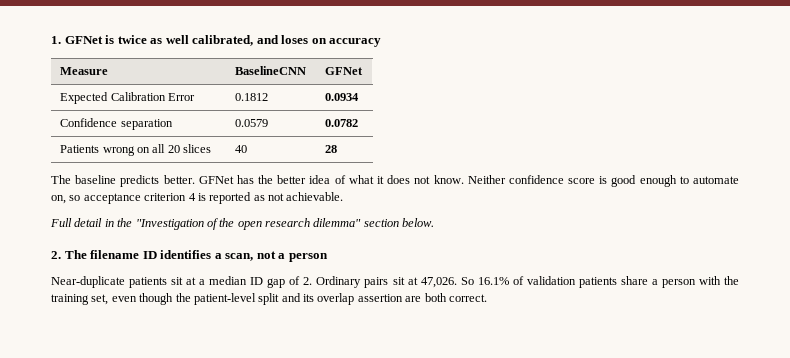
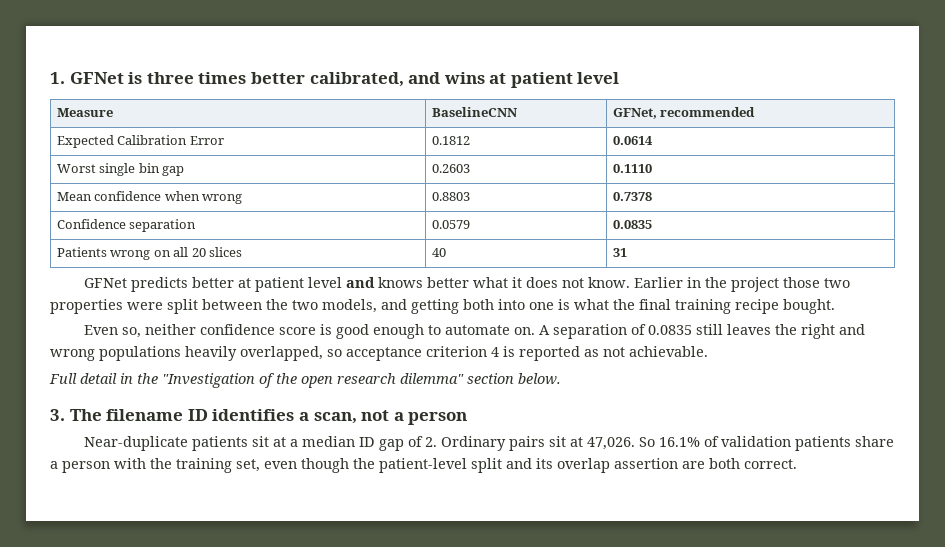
[117,35,382,47] twice as well calibrated, and loses on accuracy -> [146,72,620,88] three times better calibrated, and wins at patient level
[325,67,364,75] GFNet -> [612,107,756,119] GFNet, recommended
[325,93,360,101] 0.0934 -> [612,136,653,145] [56,163,185,176] [431,164,470,173] [612,164,652,173] [56,191,243,204] [431,192,470,201] [612,192,652,201] 0.0614 // Worst single bin gap | 0.2603 | 0.1110 // Mean confidence when wrong | 0.8803 | 0.7378
[325,119,359,127] 0.0782 -> [612,220,652,229] 0.0835
[325,145,338,153] [51,175,346,187] 28 // The baseline predicts better. GFNet has the better idea of -> [612,248,627,257] [84,277,470,292] 31 // GFNet predicts better at patient level and knows better
[467,175,506,184] Neither -> [634,277,851,292] [50,299,835,314] [84,324,197,338] Earlier in the project those two properties were split between the two models, and getting both into one is what the final training recipe bought. // Even so, neither
[51,195,66,204] on, -> [514,324,866,339] [50,346,323,361] on. A separation of 0.0835 still leaves the right and wrong populations heavily overlapped,
[51,251,61,259] 2. -> [50,409,65,421] 3.

